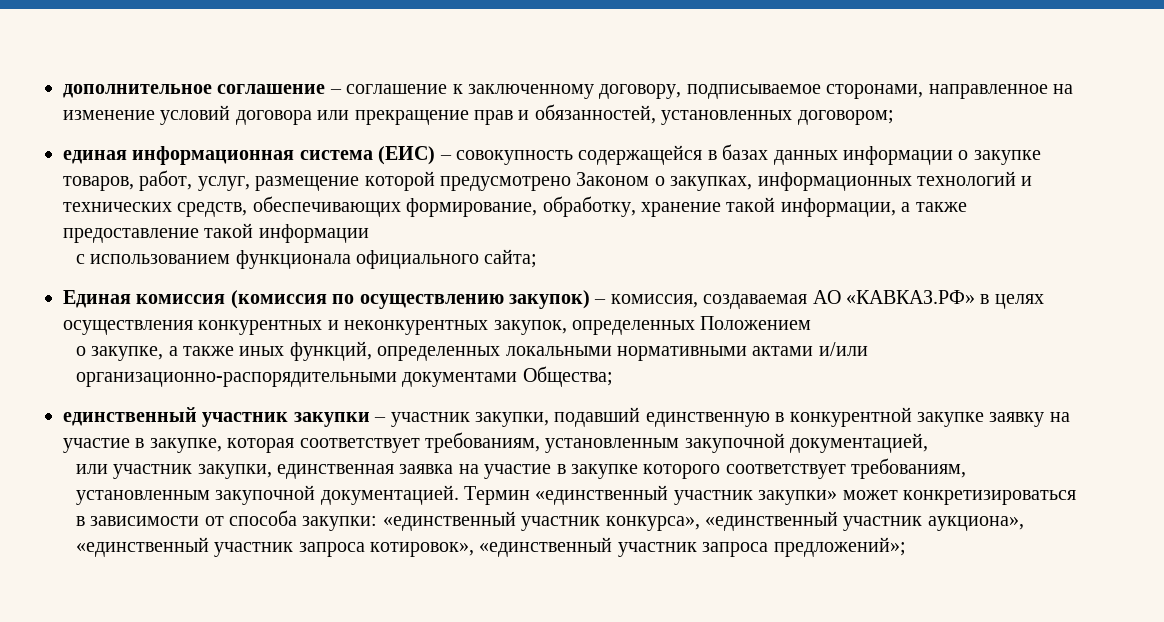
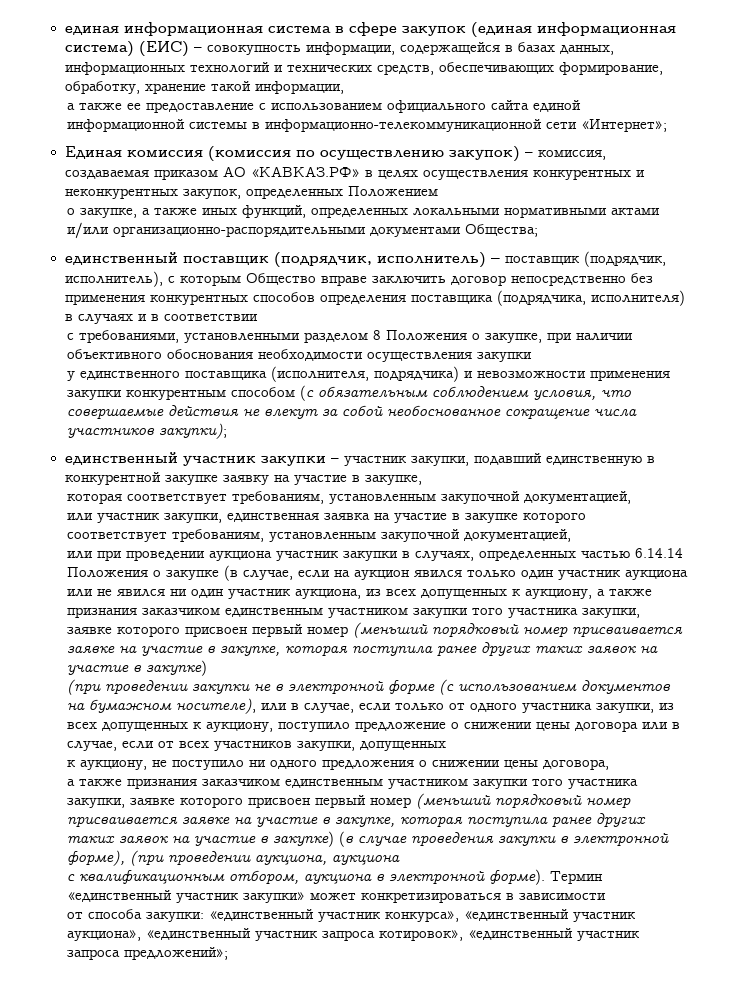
[63,84,1073,99] [63,104,894,125] [63,146,373,165] дополнительное соглашение – соглашение к заключенному договору, подписываемое сторонами, направленное на изменение условий договора или прекращение прав и обязанностей, установленных договором; // единая информационная система -> [64,22,676,37] [64,41,134,57] единая информационная система в сфере закупок (единая информационная система)
(573, 157) none -> [305,42,395,55] информации,
[773,146,1041,165] [63,170,753,191] данных информации о закупке товаров, работ, услуг, размещение которой предусмотрено Законом о закупках, -> [559,45,614,55] данных,
[901,202,967,212] [63,223,369,243] [75,249,538,269] а также предоставление такой информации // с использованием функционала официального сайта; -> [67,100,582,113] [67,119,668,132] // а также ее предоставление с использованием официального сайта единой информационной системы в информационно-телекоммуникационной сети «Интернет»;
(808, 301) none -> [153,169,218,180] приказом
(613, 376) none -> [64,251,666,268] [64,271,653,287] [64,290,685,306] [64,314,258,324] [67,330,634,343] [67,349,533,362] [67,366,671,382] [67,385,632,401] [67,405,638,419] [67,423,228,439] // единственный поставщик (подрядчик, исполнитель) – поставщик (подрядчик, исполнитель), с которым Общество вправе заключить договор непосредственно без применения конкурентных способов определения поставщика (подрядчика, исполнителя) в случаях и в соответствии // с требованиями, установленными разделом 8 Положения о закупке, при наличии объективного обоснования необходимости осуществления закупки // у единственного поставщика (исполнителя, подрядчика) и невозможности применения закупки конкурентным способом (с обязательным соблюдением условия, что совершаемые действия не влекут за собой необоснованное сокращение числа участников закупки);
(222, 445) none -> (422, 480) //
[320,485,459,505] документацией. -> [464,529,572,542] [67,548,684,561] [67,565,689,581] [67,589,653,599] [67,607,641,618] [67,622,684,638] [67,642,659,656] [67,660,208,676] [67,679,672,695] [67,698,675,714] [67,721,681,732] [67,741,447,751] [67,759,610,770] [67,778,639,789] [67,793,632,809] [67,813,647,827] [67,831,670,847] [67,850,401,866] [67,869,546,885] документацией, // или при проведении аукциона участник закупки в случаях, определенных частью 6.14.14 Положения о закупке (в случае, если на аукцион явился только один участник аукциона или не явился ни один участник аукциона, из всех допущенных к аукциону, а также признания заказчиком единственным участником закупки того участника закупки, заявке которого присвоен первый номер (меньший порядковый номер присваивается заявке на участие в закупке, которая поступила ранее других таких заявок на участие в закупке) // (при проведении закупки не в электронной форме (с использованием документов на бумажном носителе), или в случае, если только от одного участника закупки, из всех допущенных к аукциону, поступило предложение о снижении цены договора или в случае, если от всех участников закупки, допущенных // к аукциону, не поступило ни одного предложения о снижении цены договора, // а также признания заказчиком единственным участником закупки того участника закупки, заявке которого присвоен первый номер (меньший порядковый номер присваивается заявке на участие в закупке, которая поступила ранее других таких заявок на участие в закупке) (в случае проведения закупки в электронной форме), (при проведении аукциона, аукциона // с квалификационным отбором, аукциона в электронной форме).
(1077, 497) // -> (502, 897) none
(200, 521) none -> (607, 896) //

